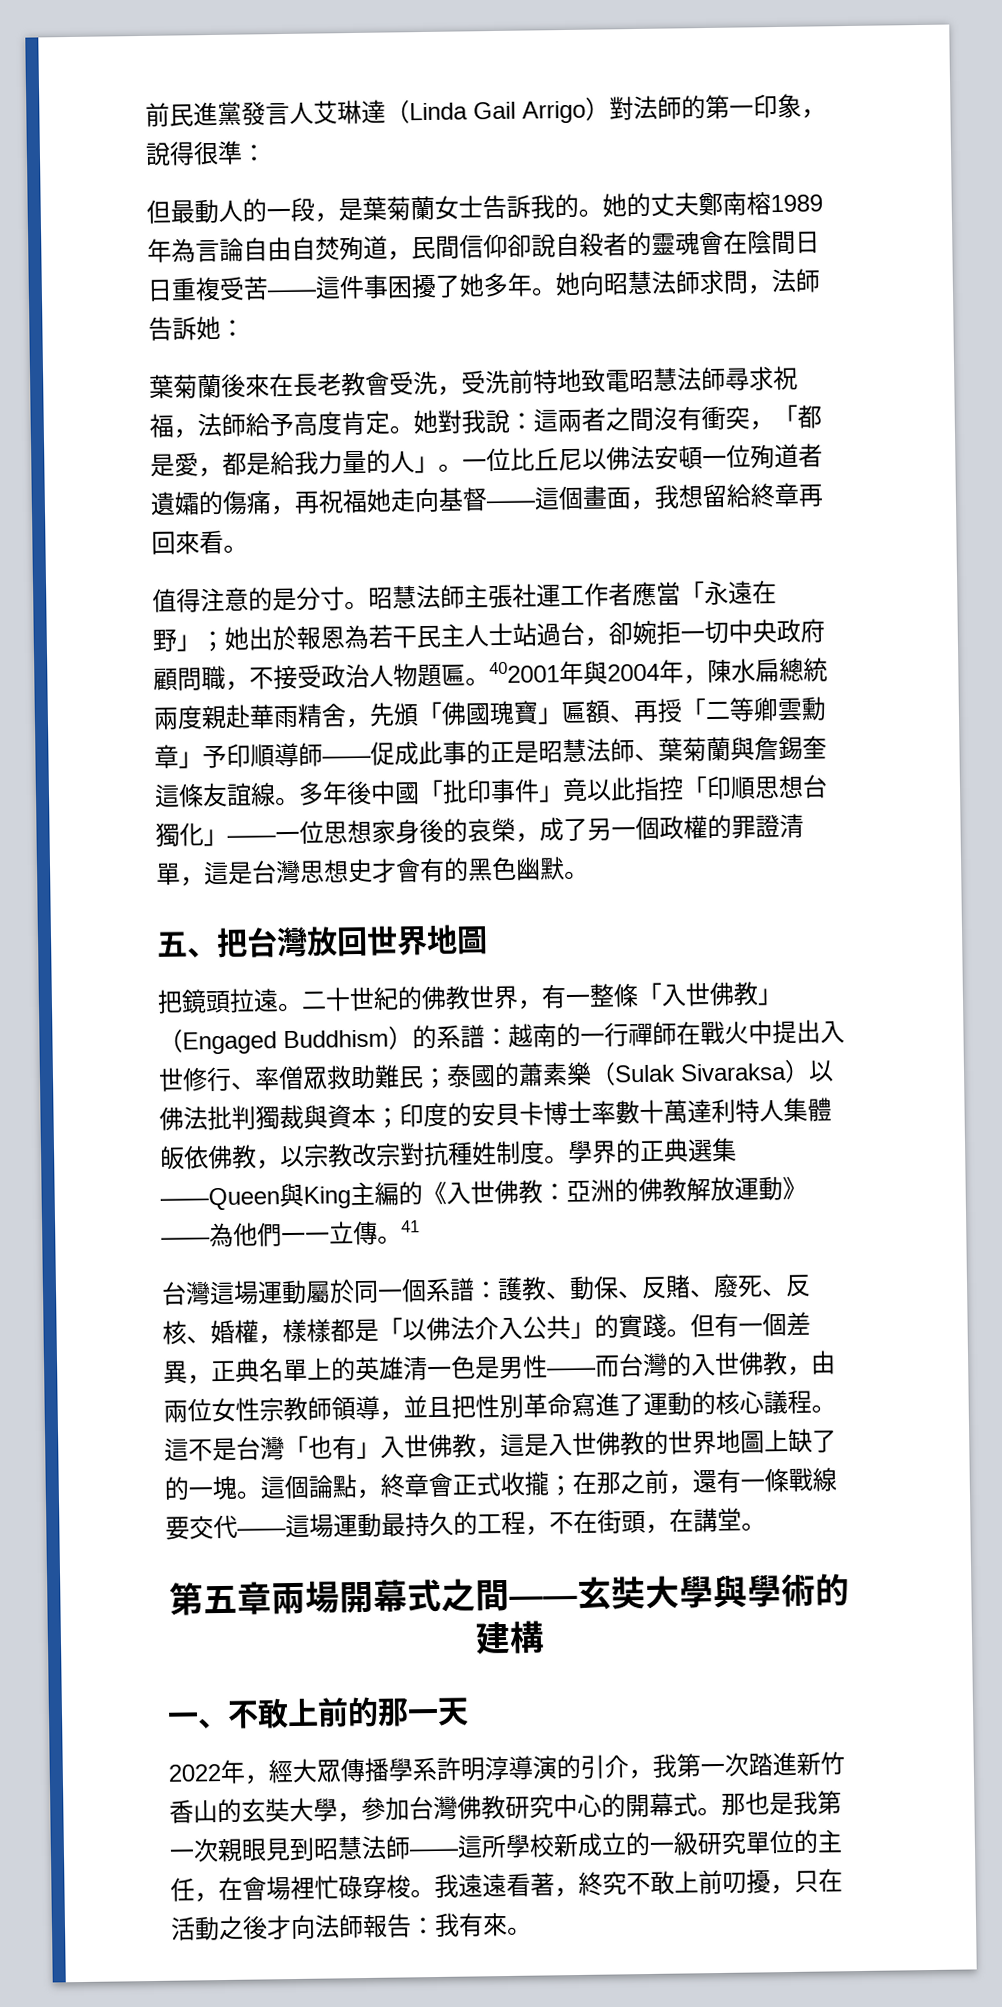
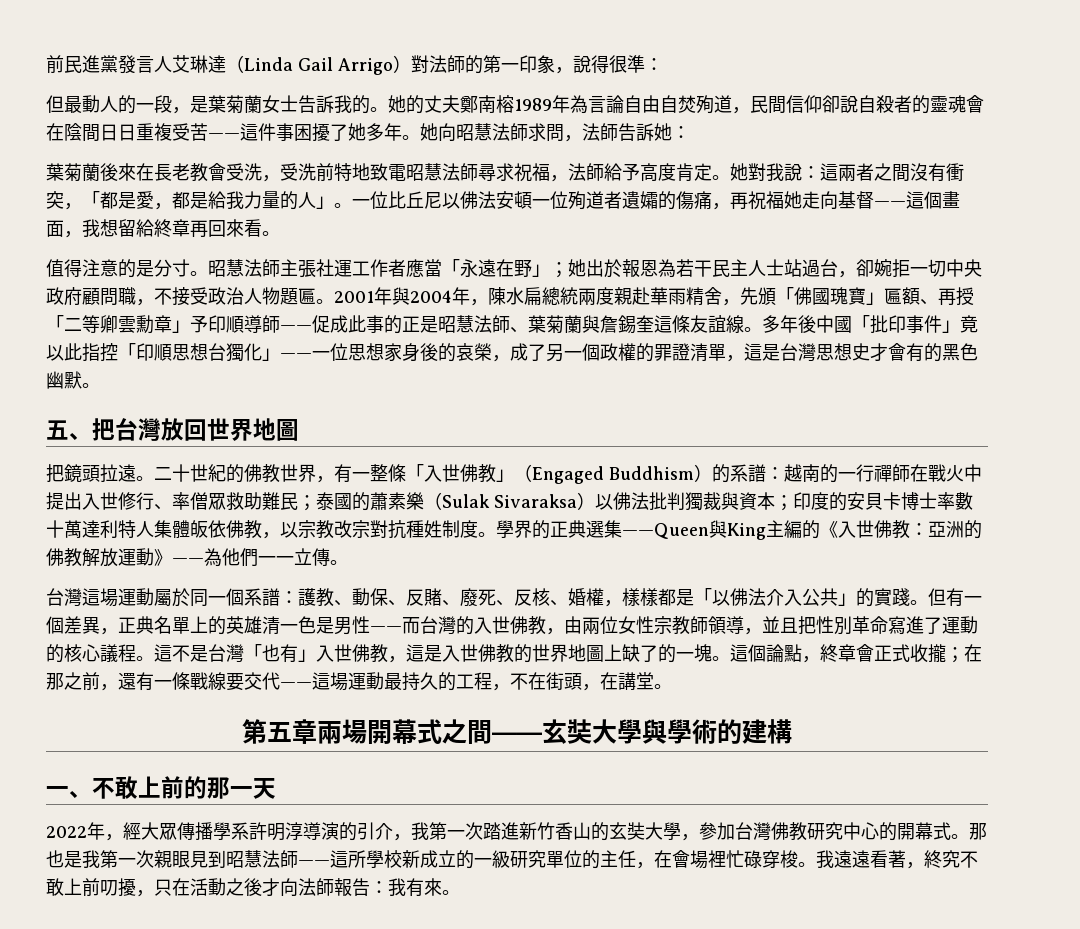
[489,661,560,684] 402001 -> [334,291,374,303] 2001
[401,1220,420,1233] 41 -> (348, 562) none

